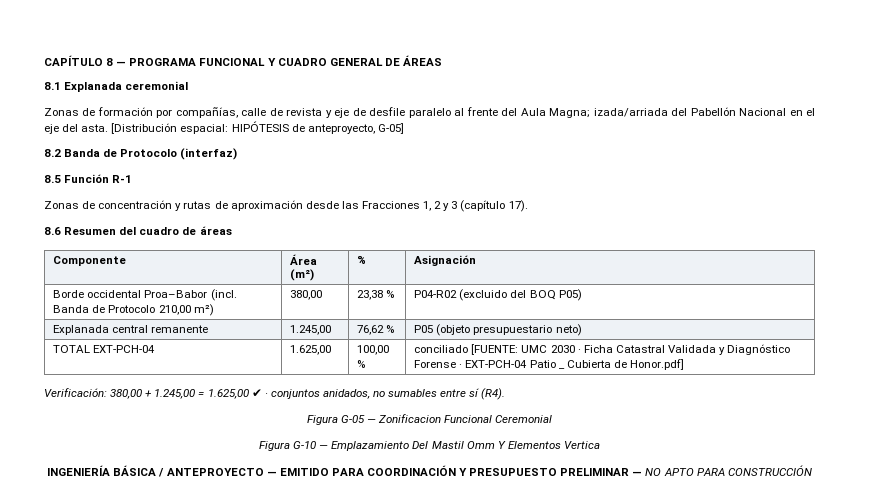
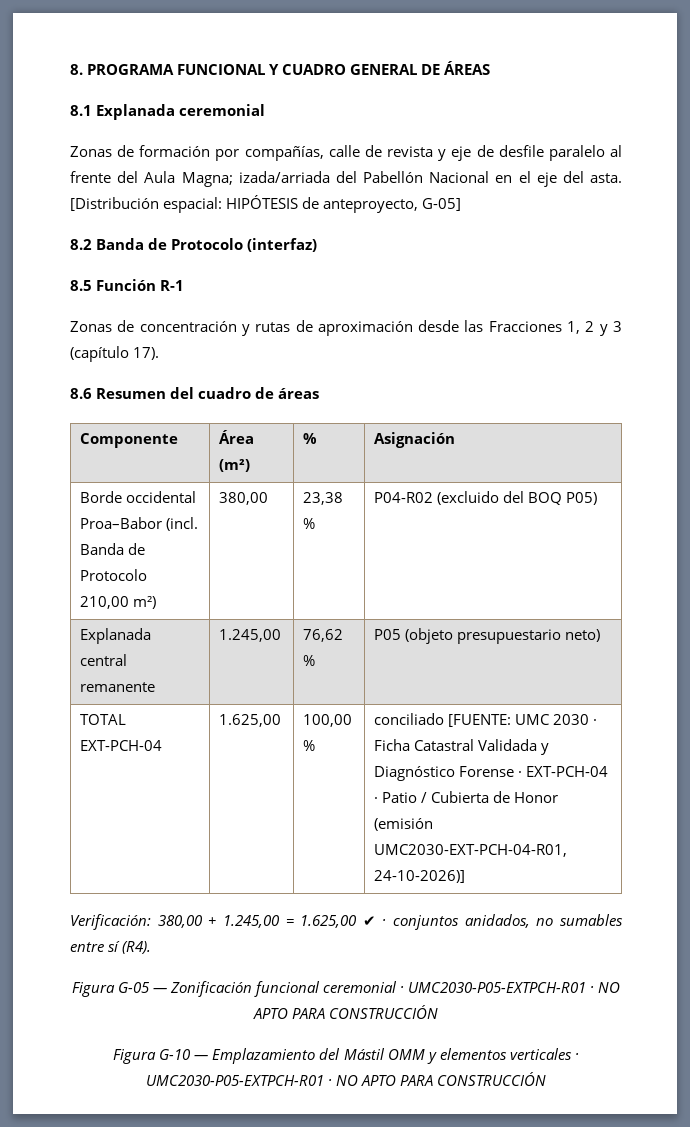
[44,55,127,66] CAPÍTULO 8 — -> [70,64,83,75] 8.
[529,360,556,368] [558,368,565,369] [566,359,684,370] Patio _ Cubierta de Honor.pdf] -> [374,791,559,803] [374,818,434,831] [374,844,568,857] [374,870,466,883] · Patio / Cubierta de Honor (emisión UMC2030-EXT-PCH-04-R01, 24-10-2026)]
[378,414,553,423] [259,441,600,451] [47,465,643,477] Zonificacion Funcional Ceremonial // Figura G-10 — Emplazamiento Del Mastil Omm Y Elementos Vertica // INGENIERÍA BÁSICA / ANTEPROYECTO — EMITIDO PARA COORDINACIÓN Y PRESUPUESTO PRELIMINAR — -> [169,981,621,997] [252,1005,439,1019] [113,1048,579,1064] [145,1075,332,1086] Zonificación funcional ceremonial · UMC2030-P05-EXTPCH-R01 · NO APTO PARA CONSTRUCCIÓN // Figura G-10 — Emplazamiento del Mástil OMM y elementos verticales · UMC2030-P05-EXTPCH-R01 ·

